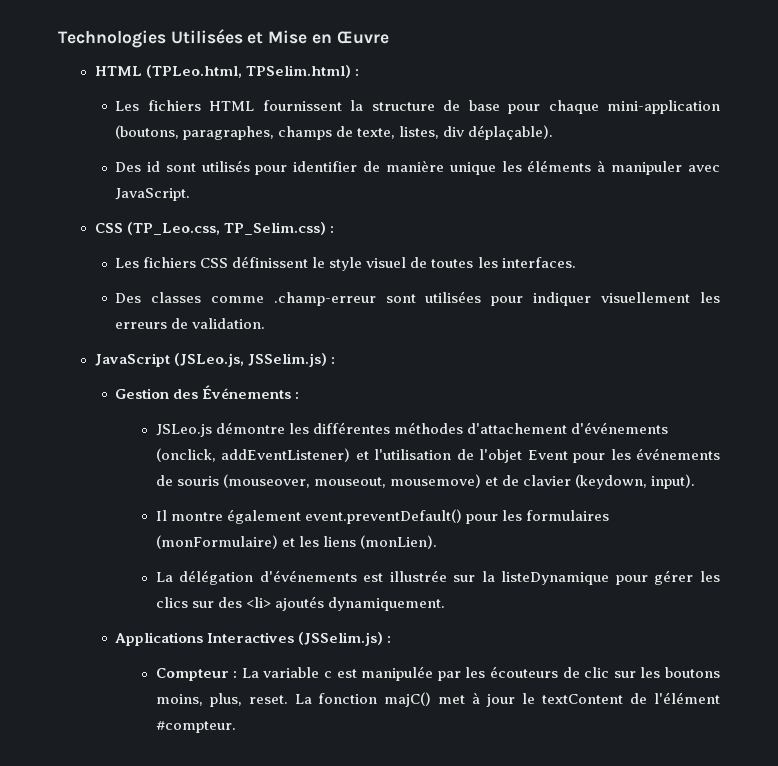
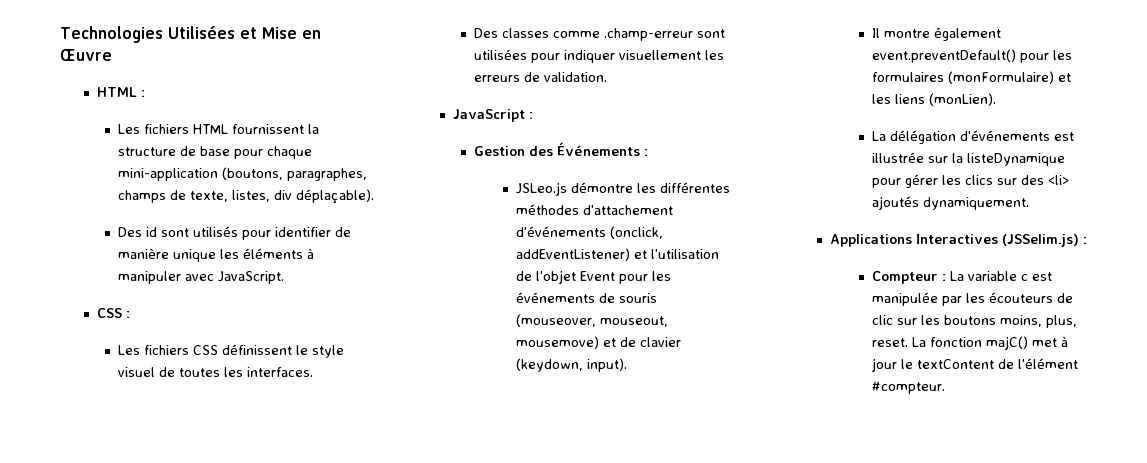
[145,65,351,78] (TPLeo.html, TPSelim.html) -> (137, 92) none
[126,222,326,235] (TP_Leo.css, TP_Selim.css) -> (122, 313) none
[173,353,327,367] (JSLeo.js, JSSelim.js) -> (525, 115) none

